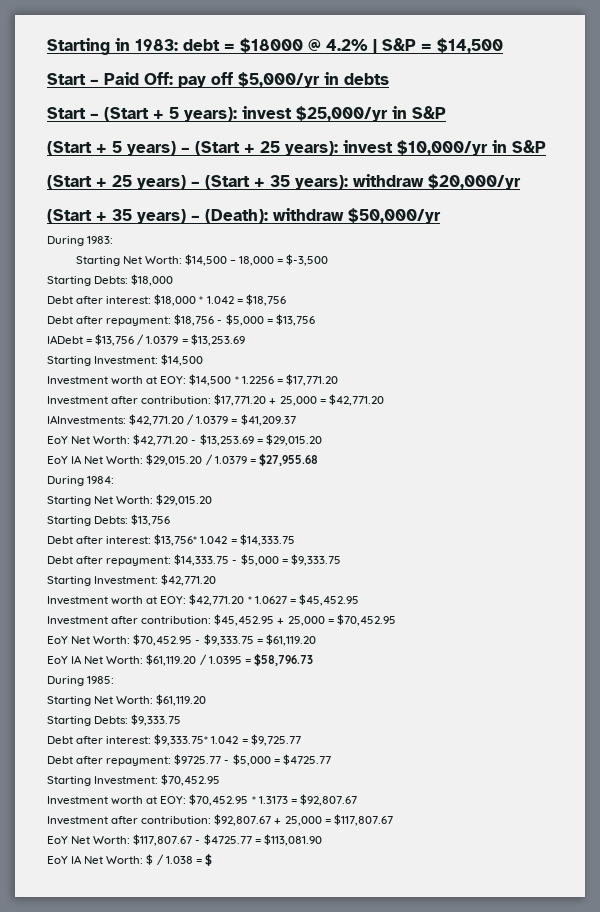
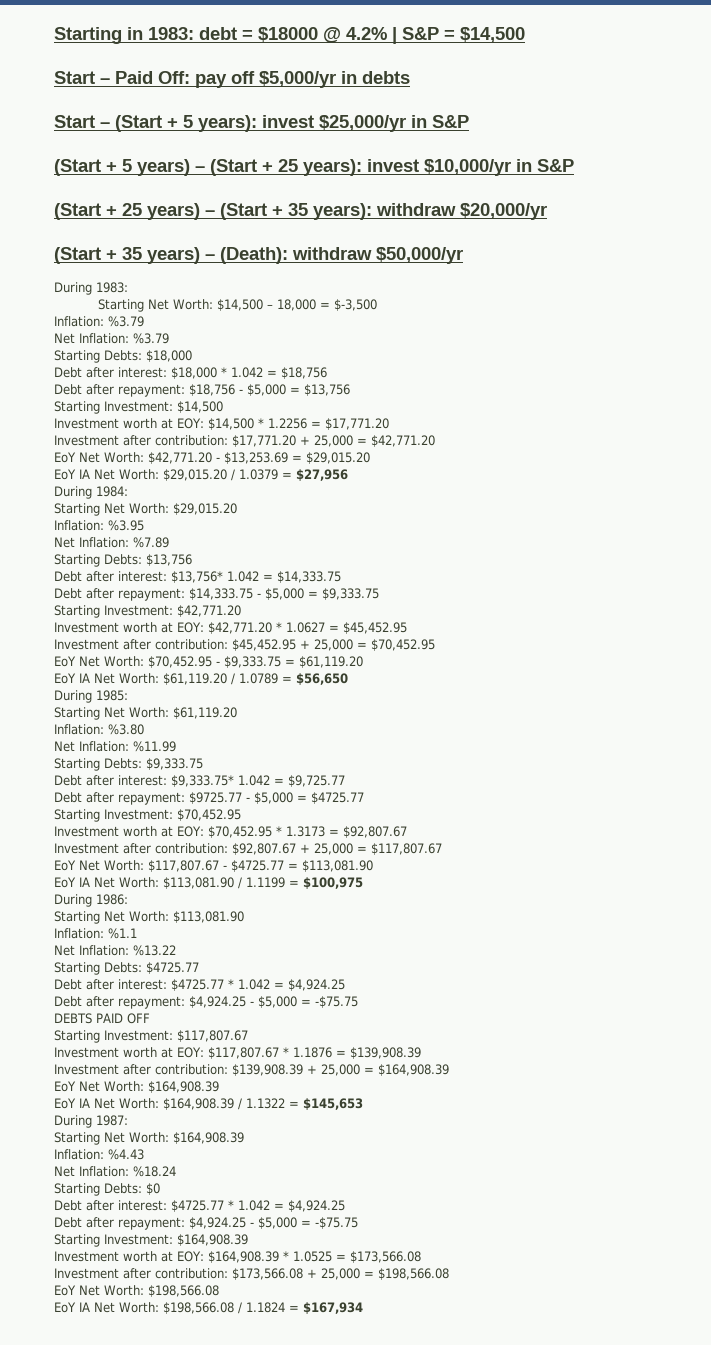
(329, 260) none -> [54,316,144,327] [54,333,169,344] // Inflation: %3.79 // Net Inflation: %3.79
[47,334,245,346] // IADebt = $13,756 / 1.0379 = $13,253.69 -> (350, 390) none
[47,414,296,426] // IAInvestments: $42,771.20 / 1.0379 = $41,209.37 -> (435, 441) none
[258,454,318,466] $27,955.68 -> [296,469,348,481] $27,956
(213, 500) none -> [54,520,144,531] [54,537,169,548] // Inflation: %3.95 // Net Inflation: %7.89
[208,654,313,666] 1.0395 = $58,796.73 -> [239,673,348,685] 1.0789 = $56,650
(207, 700) none -> [54,724,144,735] [54,741,176,752] // Inflation: %3.80 // Net Inflation: %11.99
[146,854,212,866] $ / 1.038 = $ -> [163,877,363,889] [54,894,128,907] [54,911,244,924] [54,928,137,939] [54,945,176,956] [54,962,199,975] [54,979,345,991] [54,996,358,1009] [54,1013,150,1024] [54,1030,248,1043] [54,1047,421,1059] [54,1064,449,1076] [54,1081,219,1093] [54,1098,363,1110] [54,1115,128,1128] [54,1132,244,1145] [54,1149,144,1160] [54,1166,176,1177] [54,1183,160,1196] [54,1200,345,1212] [54,1217,358,1230] [54,1234,248,1247] [54,1251,421,1263] [54,1268,449,1280] [54,1285,219,1297] [54,1302,363,1314] $113,081.90 / 1.1199 = $100,975 // During 1986: // Starting Net Worth: $113,081.90 // Inflation: %1.1 // Net Inflation: %13.22 // Starting Debts: $4725.77 // Debt after interest: $4725.77 * 1.042 = $4,924.25 // Debt after repayment: $4,924.25 - $5,000 = -$75.75 // DEBTS PAID OFF // Starting Investment: $117,807.67 // Investment worth at EOY: $117,807.67 * 1.1876 = $139,908.39 // Investment after contribution: $139,908.39 + 25,000 = $164,908.39 // EoY Net Worth: $164,908.39 // EoY IA Net Worth: $164,908.39 / 1.1322 = $145,653 // During 1987: // Starting Net Worth: $164,908.39 // Inflation: %4.43 // Net Inflation: %18.24 // Starting Debts: $0 // Debt after interest: $4725.77 * 1.042 = $4,924.25 // Debt after repayment: $4,924.25 - $5,000 = -$75.75 // Starting Investment: $164,908.39 // Investment worth at EOY: $164,908.39 * 1.0525 = $173,566.08 // Investment after contribution: $173,566.08 + 25,000 = $198,566.08 // EoY Net Worth: $198,566.08 // EoY IA Net Worth: $198,566.08 / 1.1824 = $167,934

